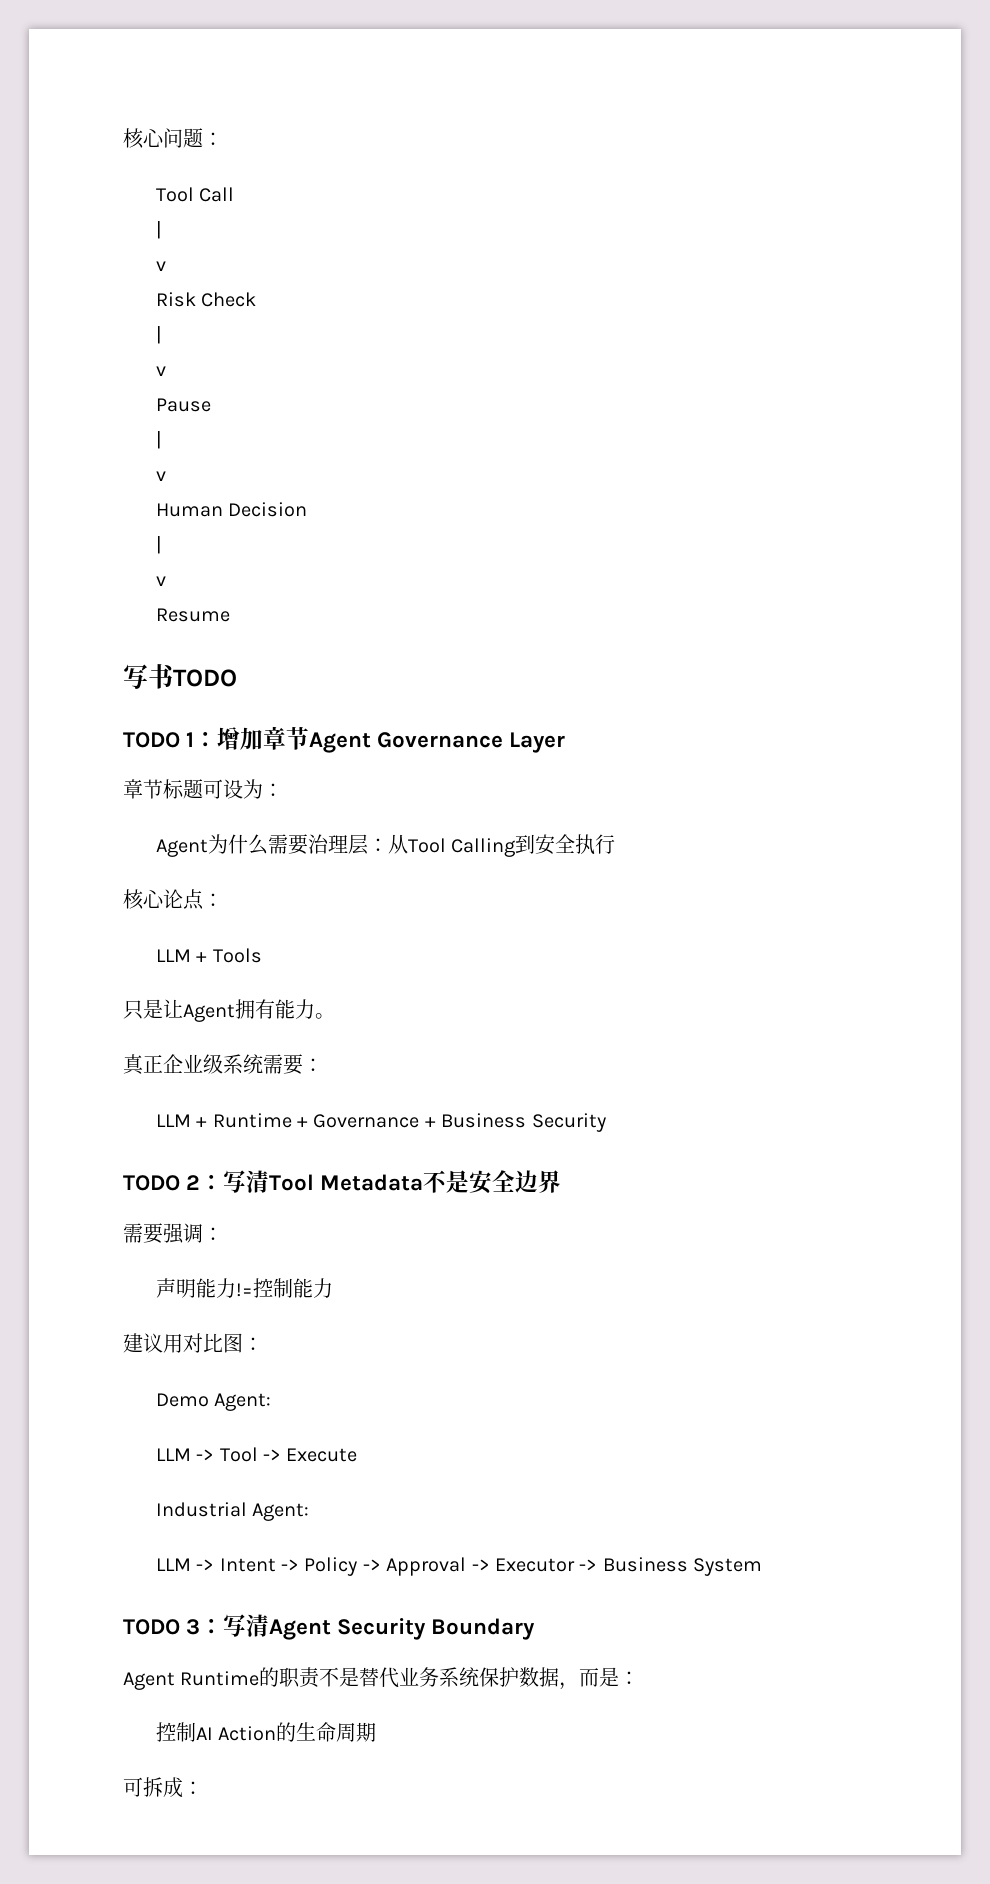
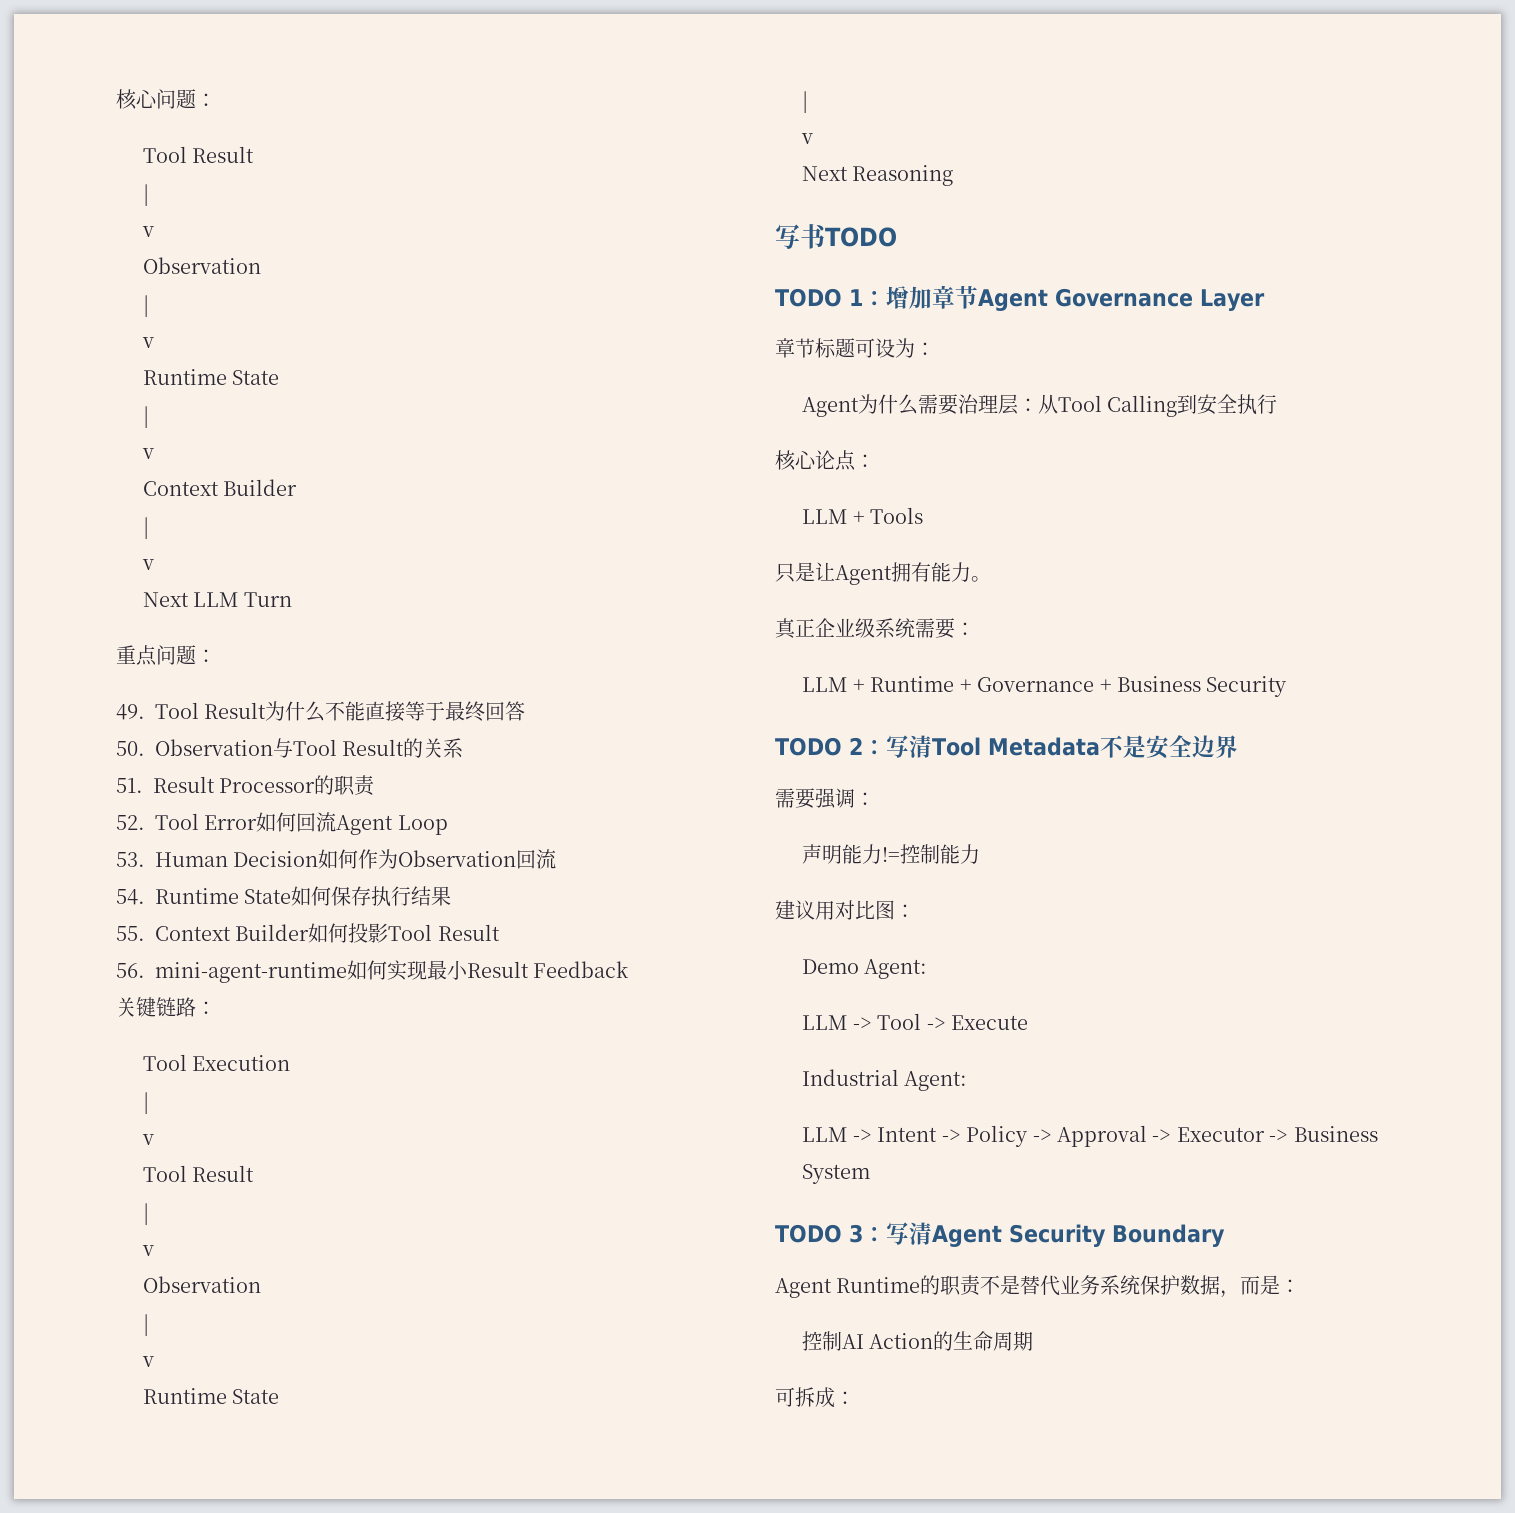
[199,187,235,202] [155,221,162,239] [155,261,166,271] [155,292,257,307] [155,326,162,344] [155,366,166,376] [155,398,211,412] [155,431,162,449] [155,471,166,481] [155,502,308,517] [155,536,162,554] [155,576,166,586] [155,608,230,622] Call // | // v // Risk Check // | // v // Pause // | // v // Human Decision // | // v // Resume -> [191,146,254,163] [142,184,149,206] [141,226,154,237] [142,257,261,274] [142,295,149,317] [141,337,154,348] [142,369,279,385] [142,406,149,428] [141,448,154,459] [142,479,297,496] [142,517,149,539] [141,559,154,570] [142,592,293,607] [116,645,216,666] [116,701,526,722] [116,738,464,758] [116,775,376,796] [116,812,448,835] [116,849,557,869] [116,886,452,907] [116,923,500,943] [116,960,630,983] [116,997,216,1017] [142,1054,290,1071] [142,1092,149,1114] [141,1134,154,1145] [142,1165,254,1182] [142,1203,149,1225] [141,1245,154,1256] [142,1276,261,1293] [142,1314,149,1336] [141,1356,154,1367] [142,1388,279,1404] [801,91,808,113] [800,133,813,144] [801,165,953,186] Result // | // v // Observation // | // v // Runtime State // | // v // Context Builder // | // v // Next LLM Turn // 重点问题： // 49. Tool Result为什么不能直接等于最终回答 // 50. Observation与Tool Result的关系 // 51. Result Processor的职责 // 52. Tool Error如何回流Agent Loop // 53. Human Decision如何作为Observation回流 // 54. Runtime State如何保存执行结果 // 55. Context Builder如何投影Tool Result // 56. mini-agent-runtime如何实现最小Result Feedback // 关键链路： // Tool Execution // | // v // Tool Result // | // v // Observation // | // v // Runtime State // | // v // Next Reasoning

